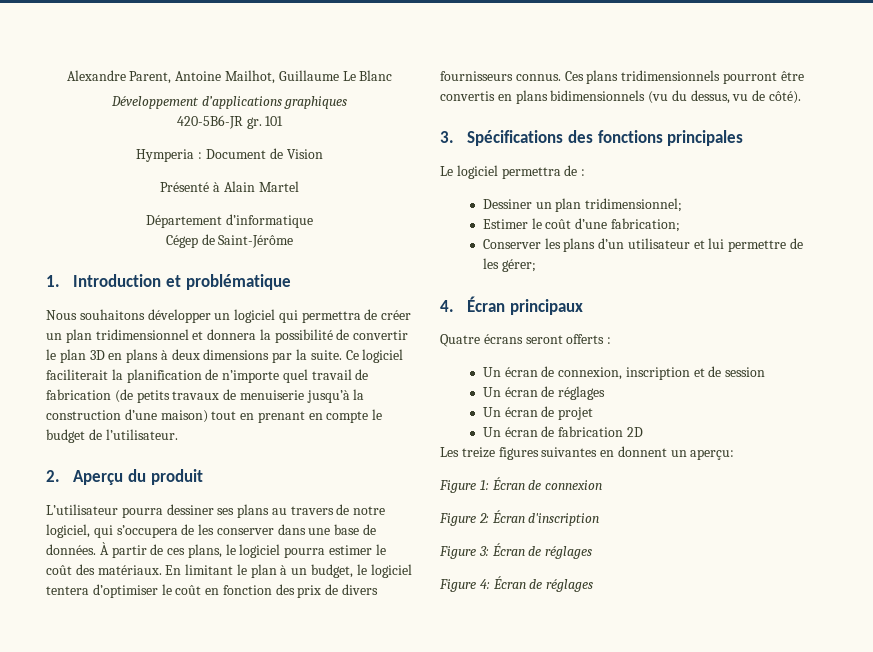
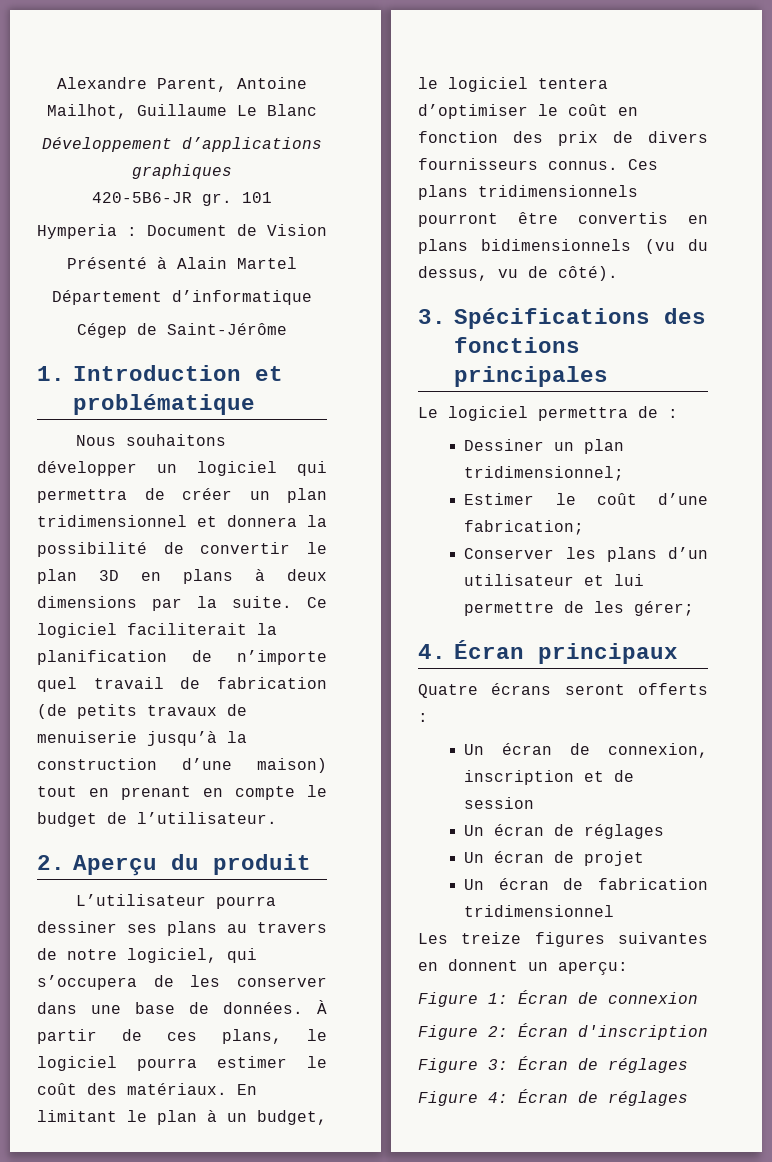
[626,427,643,437] 2D -> [464,905,615,917] tridimensionnel

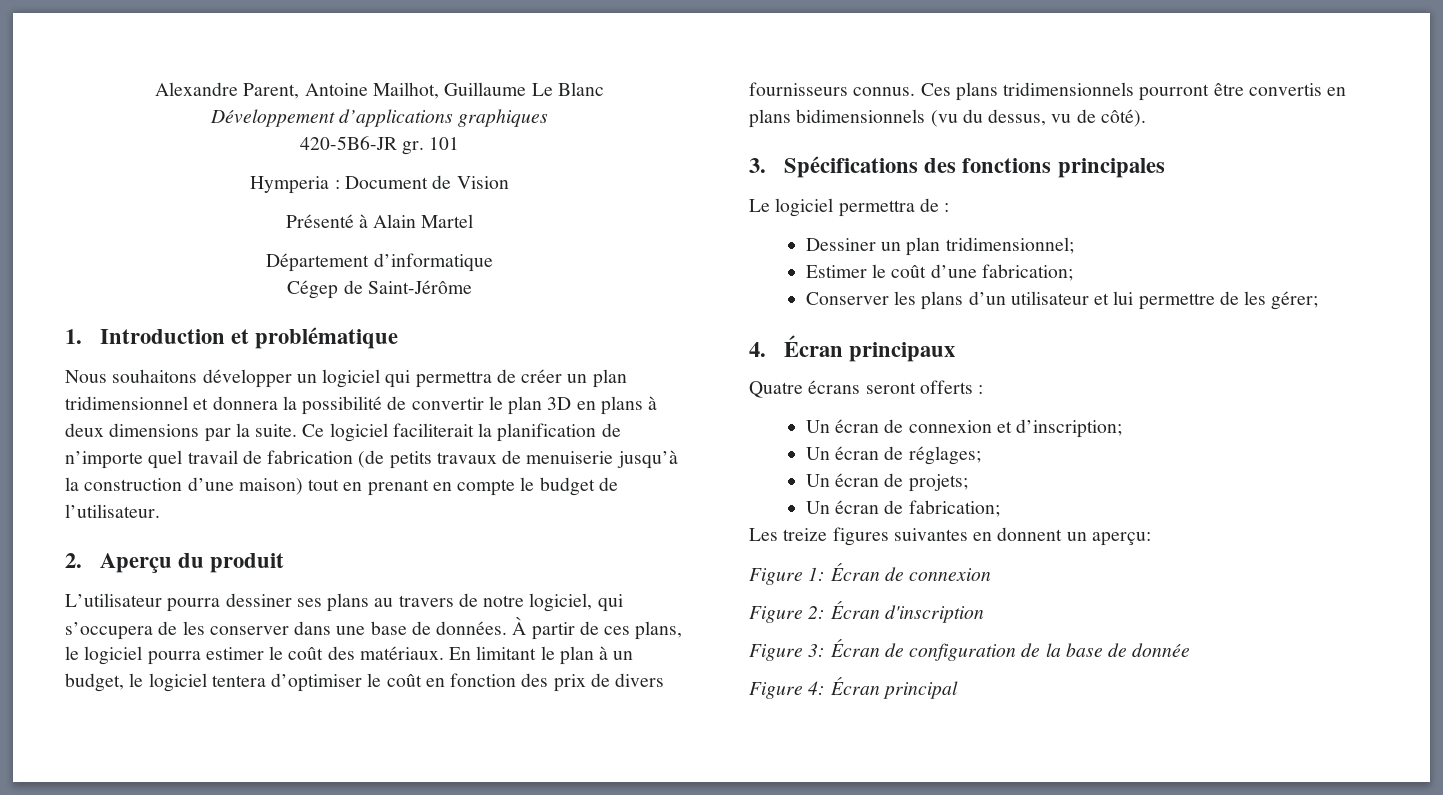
[608,743,708,758] [464,770,635,785] [464,797,535,809] [464,824,665,839] [464,851,645,866] [464,878,708,890] [464,905,615,917] connexion, inscription et de session // Un écran de réglages // Un écran de projet // Un écran de fabrication tridimensionnel -> [908,419,1123,438] [805,446,981,465] [805,473,968,492] [805,500,1000,517] connexion et d’inscription; // Un écran de réglages; // Un écran de projets; // Un écran de fabrication;
[608,1058,688,1073] réglages -> [909,643,1191,661] configuration de la base de donnée
[578,1091,688,1106] de réglages -> [882,681,958,699] principal

